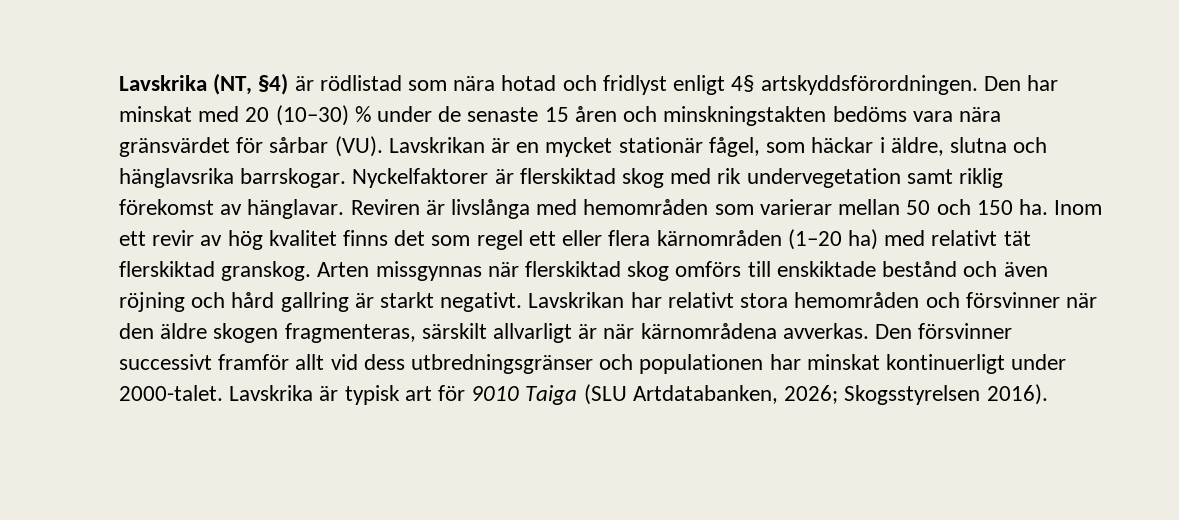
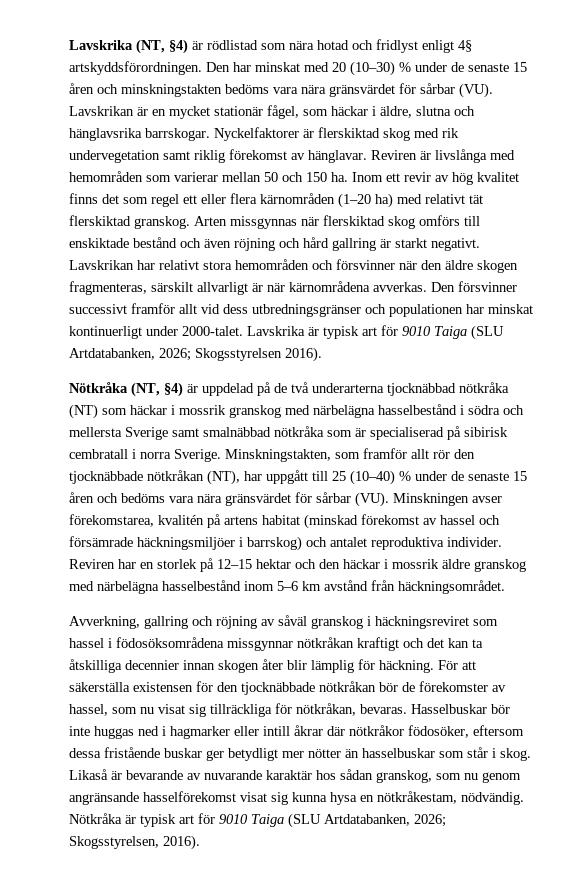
(1048, 394) none -> [69,382,509,397] [69,404,524,419] [69,426,508,440] [69,448,475,462] [69,470,527,485] [69,492,502,507] [69,514,500,529] [69,536,502,551] [69,558,526,572] [69,580,505,594] [69,615,498,629] [69,637,483,651] [69,659,476,673] [69,681,506,695] [69,703,510,717] [69,725,524,739] [69,747,531,761] [69,769,521,783] [69,791,524,805] [69,813,446,828] [69,835,200,850] // Nötkråka (NT, §4) är uppdelad på de två underarterna tjocknäbbad nötkråka (NT) som häckar i mossrik granskog med närbelägna hasselbestånd i södra och mellersta Sverige samt smalnäbbad nötkråka som är specialiserad på sibirisk cembratall i norra Sverige. Minskningstakten, som framför allt rör den tjocknäbbade nötkråkan (NT), har uppgått till 25 (10–40) % under de senaste 15 åren och bedöms vara nära gränsvärdet för sårbar (VU). Minskningen avser förekomstarea, kvalitén på artens habitat (minskad förekomst av hassel och försämrade häckningsmiljöer i barrskog) och antalet reproduktiva individer. Reviren har en storlek på 12–15 hektar och den häckar i mossrik äldre granskog med närbelägna hasselbestånd inom 5–6 km avstånd från häckningsområdet. // Avverkning, gallring och röjning av såväl granskog i häckningsreviret som hassel i födosöksområdena missgynnar nötkråkan kraftigt och det kan ta åtskilliga decennier innan skogen åter blir lämplig för häckning. För att säkerställa existensen för den tjocknäbbade nötkråkan bör de förekomster av hassel, som nu visat sig tillräckliga för nötkråkan, bevaras. Hasselbuskar bör inte huggas ned i hagmarker eller intill åkrar där nötkråkor födosöker, eftersom dessa fristående buskar ger betydligt mer nötter än hasselbuskar som står i skog. Likaså är bevarande av nuvarande karaktär hos sådan granskog, som nu genom angränsande hasselförekomst visat sig kunna hysa en nötkråkestam, nödvändig. Nötkråka är typisk art för 9010 Taiga (SLU Artdatabanken, 2026; Skogsstyrelsen, 2016).

